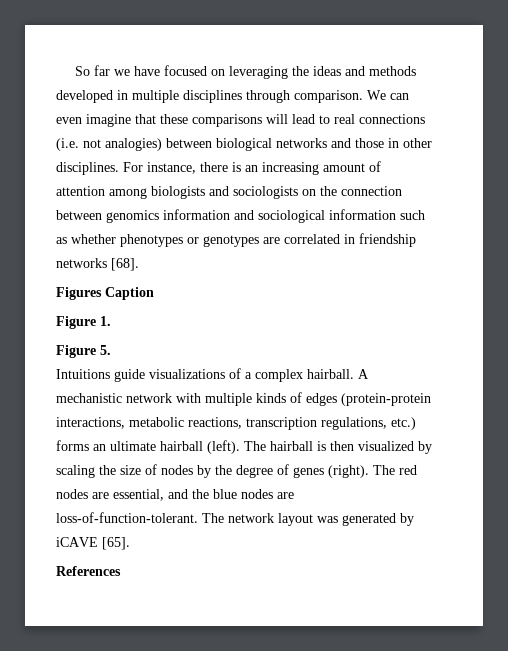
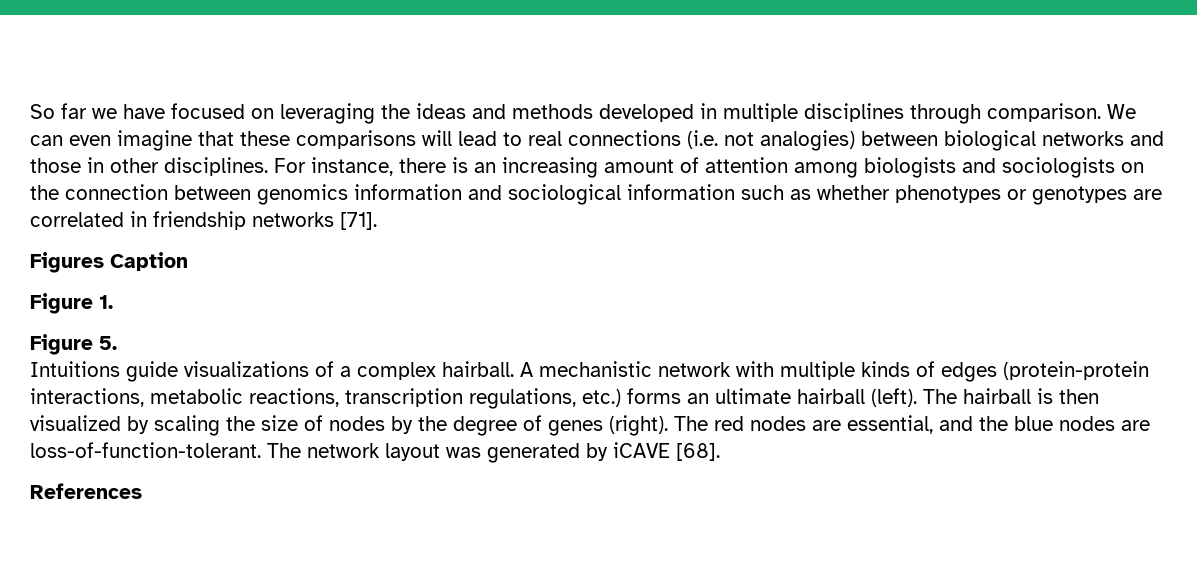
[111,258,139,271] [68]. -> [340,212,377,230] [71].
[102,537,130,550] [65]. -> [676,443,720,461] [68].

